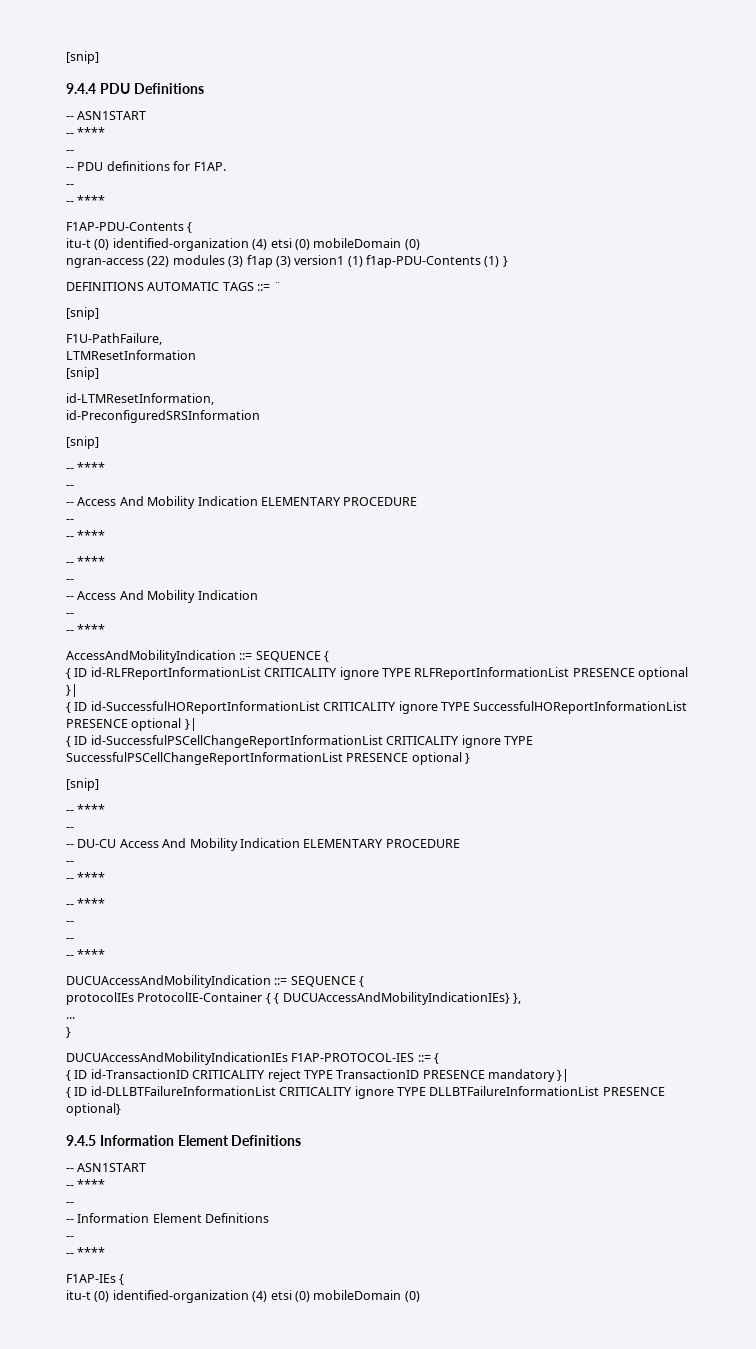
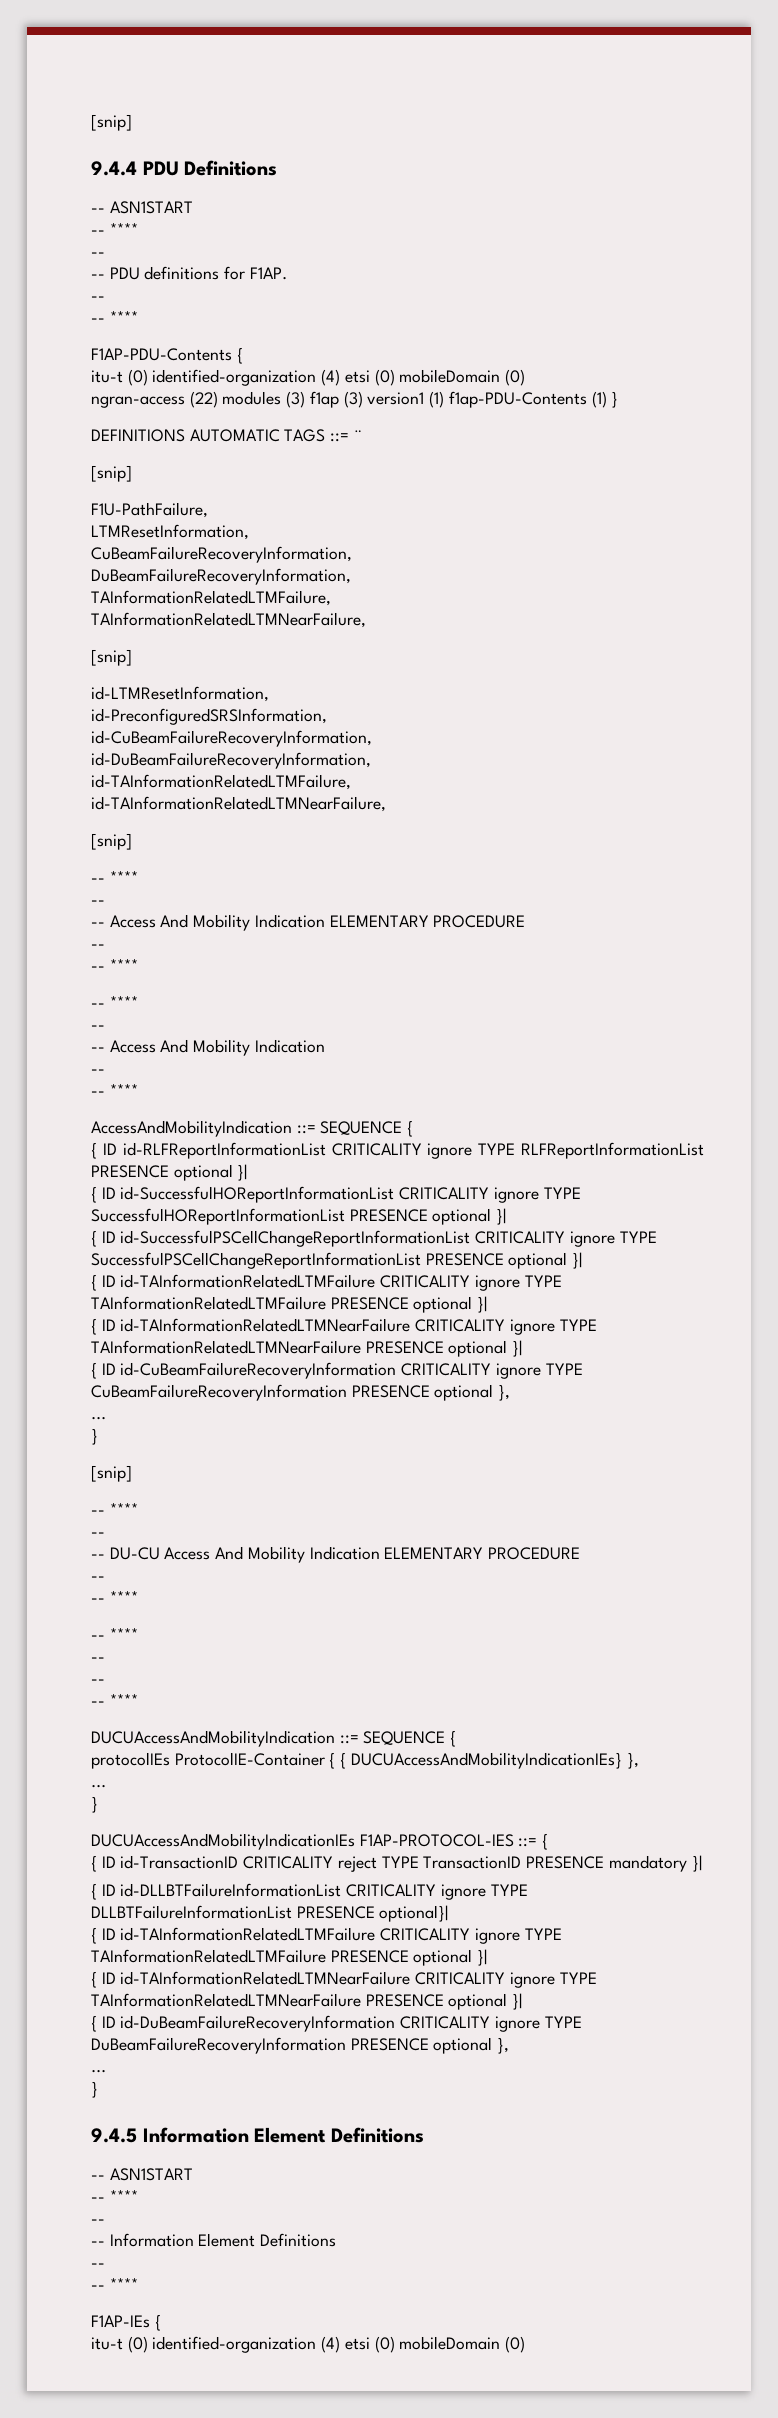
[66,350,196,360] [66,367,99,380] [66,393,214,405] [66,410,260,423] LTMResetInformation // [snip] // id-LTMResetInformation, // id-PreconfiguredSRSInformation -> [91,524,249,540] [91,546,352,563] [91,568,351,585] [91,590,331,606] [91,612,366,628] [91,649,132,666] [91,686,269,702] [91,708,327,725] [91,730,372,747] [91,752,371,769] [91,774,351,790] [91,796,386,812] LTMResetInformation, // CuBeamFailureRecoveryInformation, // DuBeamFailureRecoveryInformation, // TAInformationRelatedLTMFailure, // TAInformationRelatedLTMNearFailure, // [snip] // id-LTMResetInformation, // id-PreconfiguredSRSInformation, // id-CuBeamFailureRecoveryInformation, // id-DuBeamFailureRecoveryInformation, // id-TAInformationRelatedLTMFailure, // id-TAInformationRelatedLTMNearFailure,
(462, 758) none -> [572,1252,583,1269] [91,1274,562,1291] [91,1296,488,1313] [91,1318,597,1335] [91,1340,523,1357] [91,1362,583,1379] [91,1384,511,1401] [91,1416,106,1420] }| // { ID id-TAInformationRelatedLTMFailure CRITICALITY ignore TYPE TAInformationRelatedLTMFailure PRESENCE optional }| // { ID id-TAInformationRelatedLTMNearFailure CRITICALITY ignore TYPE TAInformationRelatedLTMNearFailure PRESENCE optional }| // { ID id-CuBeamFailureRecoveryInformation CRITICALITY ignore TYPE CuBeamFailureRecoveryInformation PRESENCE optional }, // ... //
[66,1103,121,1116] optional} -> [379,1905,449,1922] [91,1927,562,1944] [91,1949,488,1966] [91,1971,597,1988] [91,1993,523,2010] [91,2015,582,2032] [91,2037,510,2054] [91,2069,106,2073] [91,2081,98,2098] optional}| // { ID id-TAInformationRelatedLTMFailure CRITICALITY ignore TYPE TAInformationRelatedLTMFailure PRESENCE optional }| // { ID id-TAInformationRelatedLTMNearFailure CRITICALITY ignore TYPE TAInformationRelatedLTMNearFailure PRESENCE optional }| // { ID id-DuBeamFailureRecoveryInformation CRITICALITY ignore TYPE DuBeamFailureRecoveryInformation PRESENCE optional }, // ... // }

